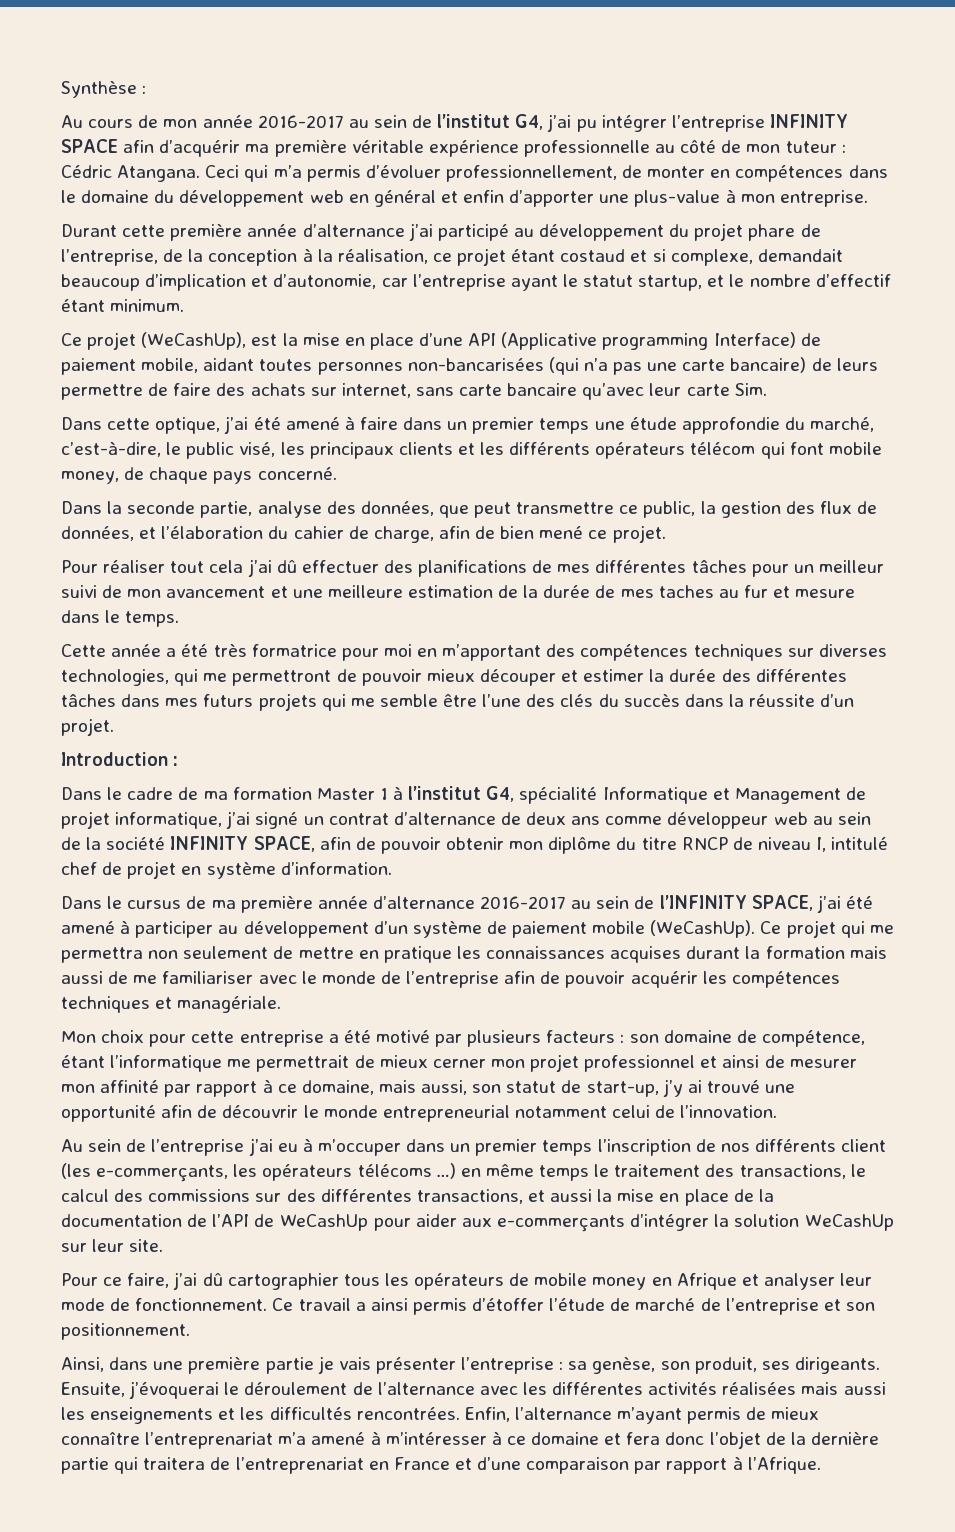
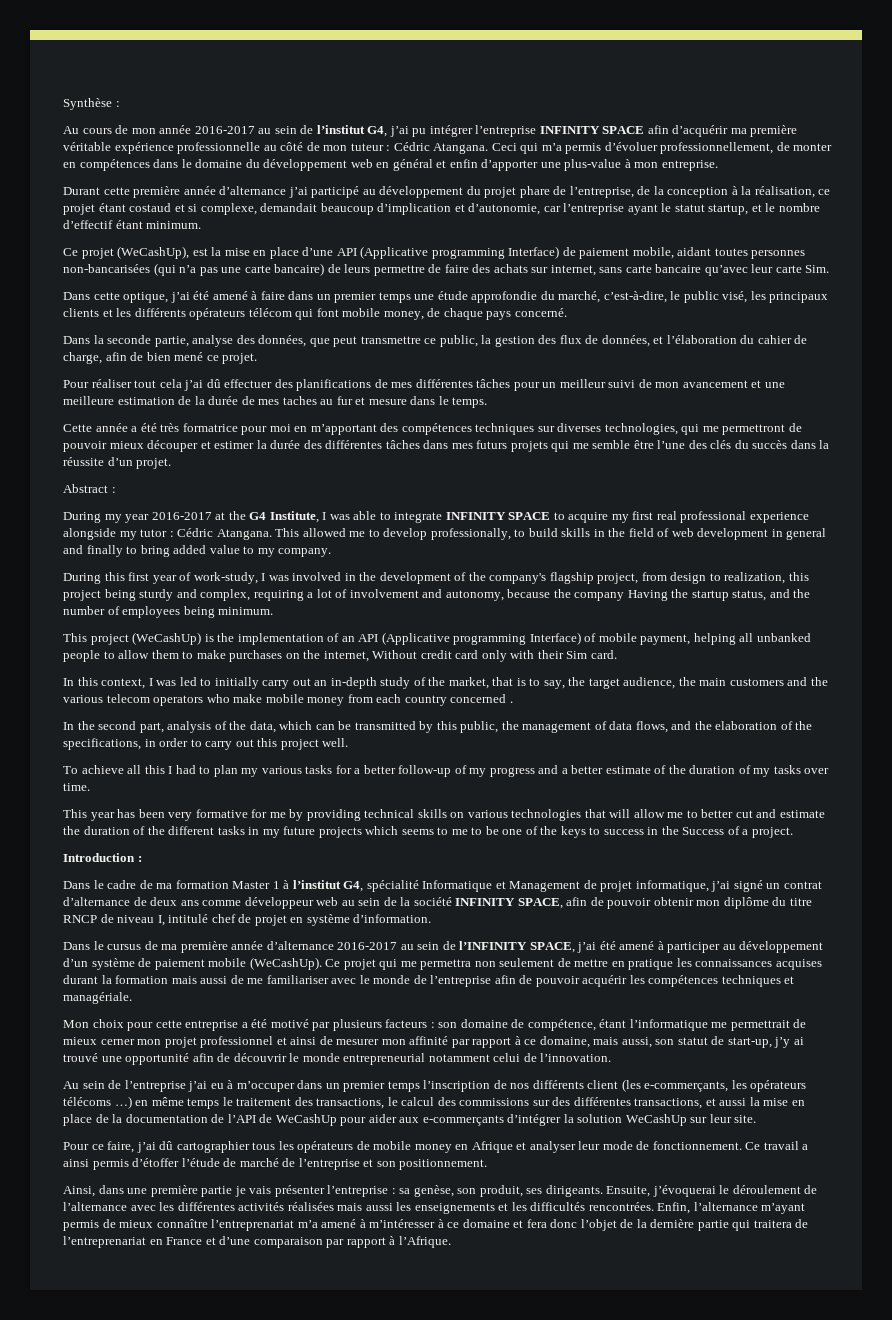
(114, 727) none -> [63,484,116,493] [63,511,809,523] [63,528,827,540] [63,545,332,557] [63,572,809,584] [63,589,811,601] [63,606,274,618] [63,632,811,645] [63,650,617,662] [63,677,828,689] [63,694,513,706] [63,721,813,733] [63,738,349,750] [63,765,830,777] [63,783,90,791] [63,809,825,821] [63,826,793,838] // Abstract : // During my year 2016-2017 at the G4 Institute, I was able to integrate INFINITY SPACE to acquire my first real professional experience alongside my tutor : Cédric Atangana. This allowed me to develop professionally, to build skills in the field of web development in general and finally to bring added value to my company. // During this first year of work-study, I was involved in the development of the company's flagship project, from design to realization, this project being sturdy and complex, requiring a lot of involvement and autonomy, because the company Having the startup status, and the number of employees being minimum. // This project (WeCashUp) is the implementation of an API (Applicative programming Interface) of mobile payment, helping all unbanked people to allow them to make purchases on the internet, Without credit card only with their Sim card. // In this context, I was led to initially carry out an in-depth study of the market, that is to say, the target audience, the main customers and the various telecom operators who make mobile money from each country concerned . // In the second part, analysis of the data, which can be transmitted by this public, the management of data flows, and the elaboration of the specifications, in order to carry out this project well. // To achieve all this I had to plan my various tasks for a better follow-up of my progress and a better estimate of the duration of my tasks over time. // This year has been very formative for me by providing technical skills on various technologies that will allow me to better cut and estimate the duration of the different tasks in my future projects which seems to me to be one of the keys to success in the Success of a project.

